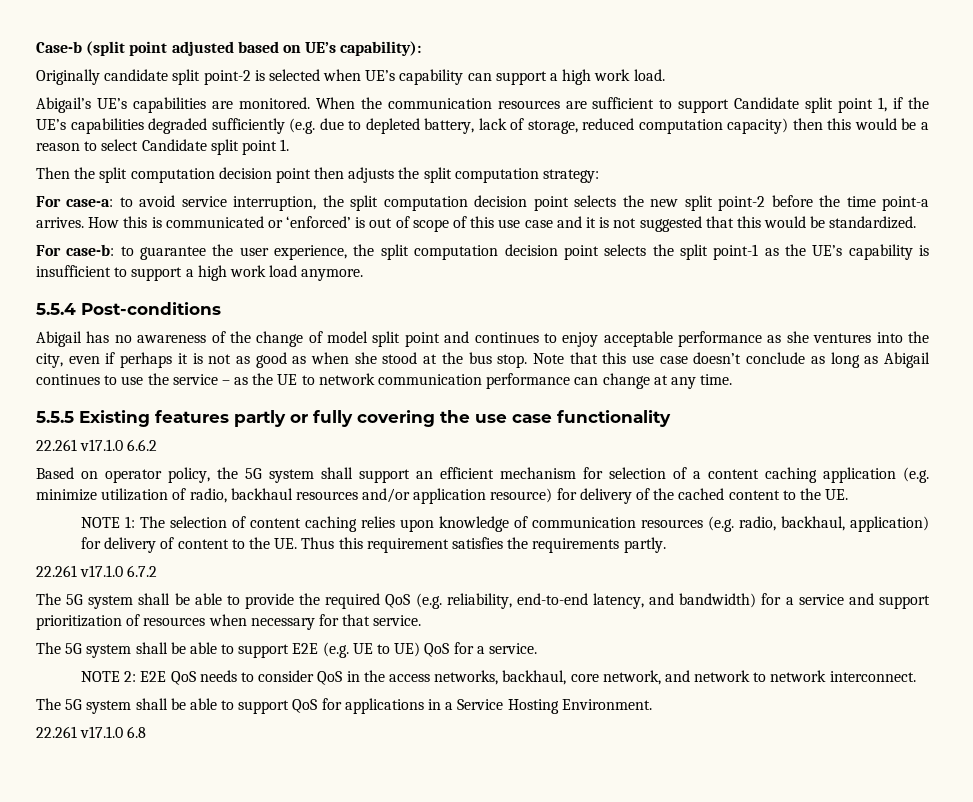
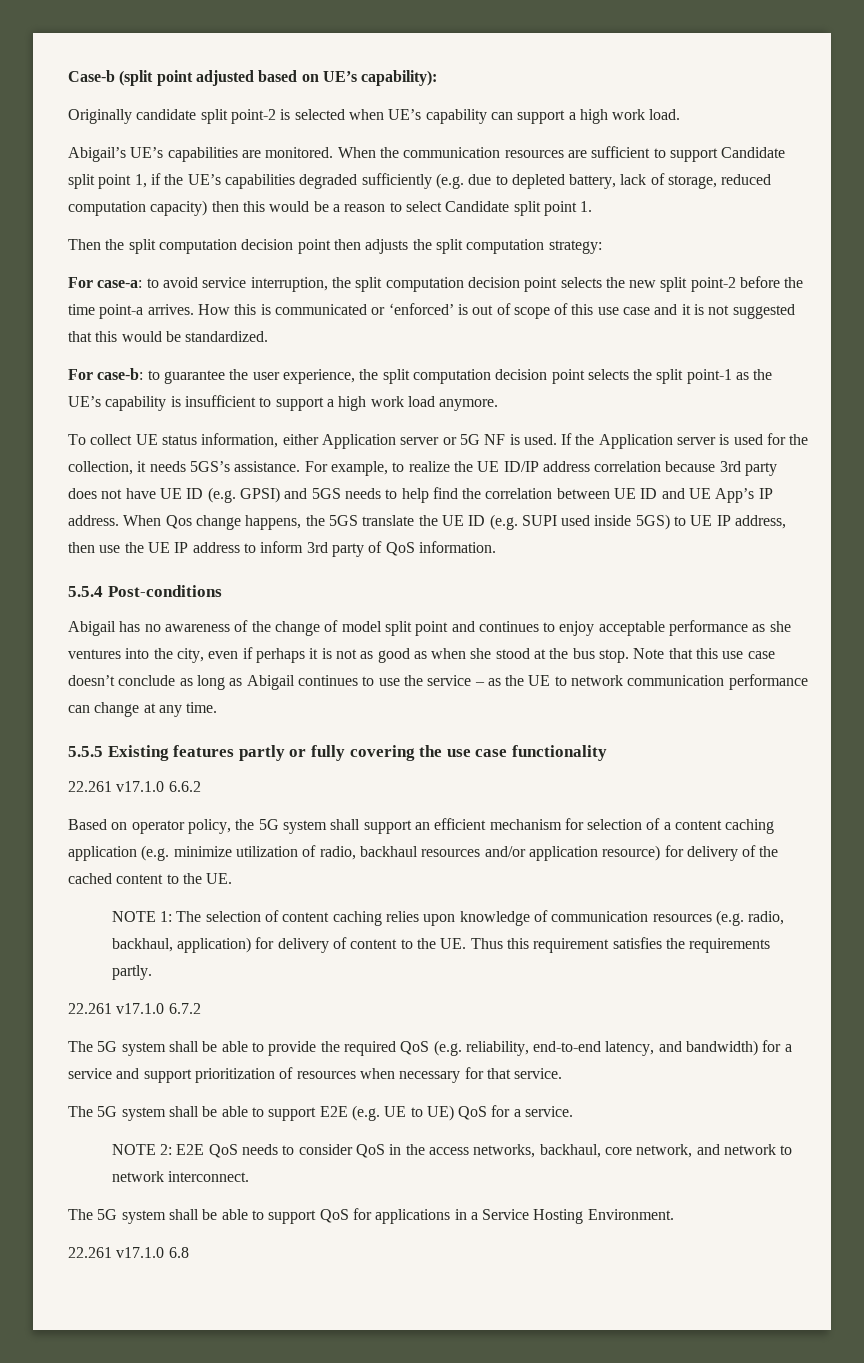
(364, 275) none -> [68,433,809,449] [68,461,778,476] [68,487,773,503] [68,514,787,530] [68,541,496,557] // To collect UE status information, either Application server or 5G NF is used. If the Application server is used for the collection, it needs 5GS’s assistance. For example, to realize the UE ID/IP address correlation because 3rd party does not have UE ID (e.g. GPSI) and 5GS needs to help find the correlation between UE ID and UE App’s IP address. When Qos change happens, the 5GS translate the UE ID (e.g. SUPI used inside 5GS) to UE IP address, then use the UE IP address to inform 3rd party of QoS information.

